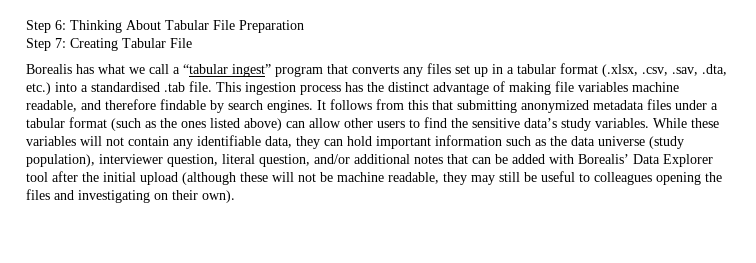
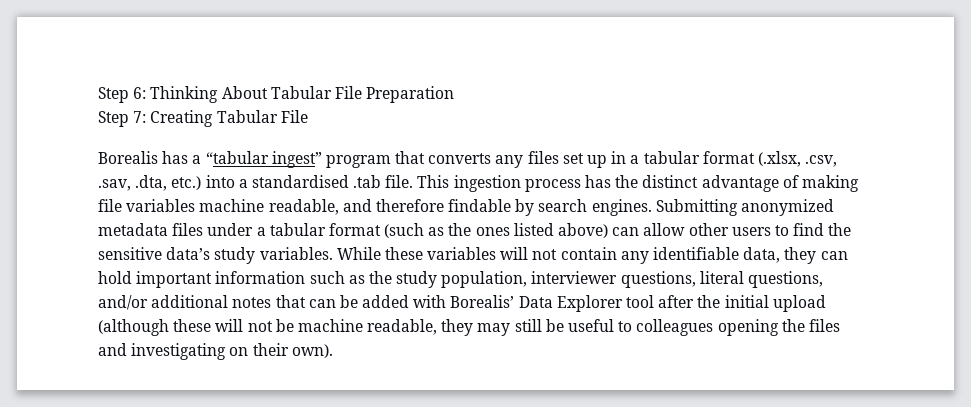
[98,64,169,74] what we call -> (189, 157) none
[317,99,517,113] It follows from this that submitting -> [655,199,738,216] Submitting
[571,136,684,149] [26,154,310,167] data universe (study population), interviewer question, literal question, -> [396,271,824,288] study population, interviewer questions, literal questions,

